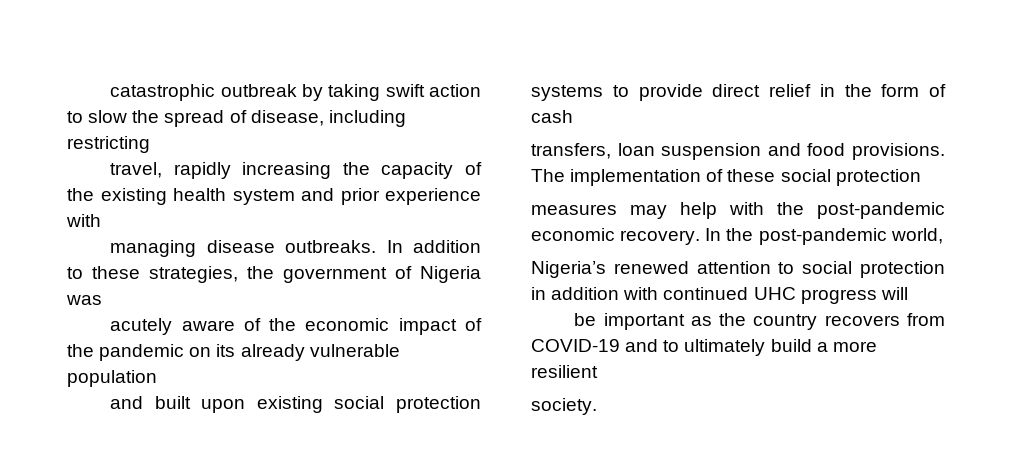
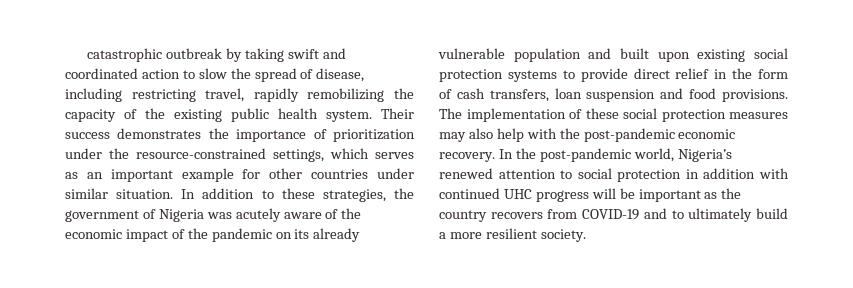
(425, 90) none -> [322,48,346,59] [65,68,138,79] and coordinated
(150, 144) // -> (196, 95) none
[242,162,332,179] increasing -> [307,88,385,102] remobilizing
[173,188,481,205] [66,214,101,227] [110,240,377,257] health system and prior experience with // managing disease outbreaks. -> [231,108,414,122] [65,128,415,142] [65,148,414,162] [65,168,414,182] [65,188,174,199] public health system. Their success demonstrates the importance of prioritization under the resource-constrained settings, which serves as an important example for other countries under similar situation.
(102, 300) // -> (232, 215) none
(157, 378) // -> (581, 55) none
(573, 116) // -> (485, 93) none
(921, 177) // -> (726, 115) none
(667, 212) none -> [468,128,493,139] also
(943, 236) // -> (674, 155) none
(908, 293) // -> (616, 193) none
(598, 371) // -> (537, 233) none

